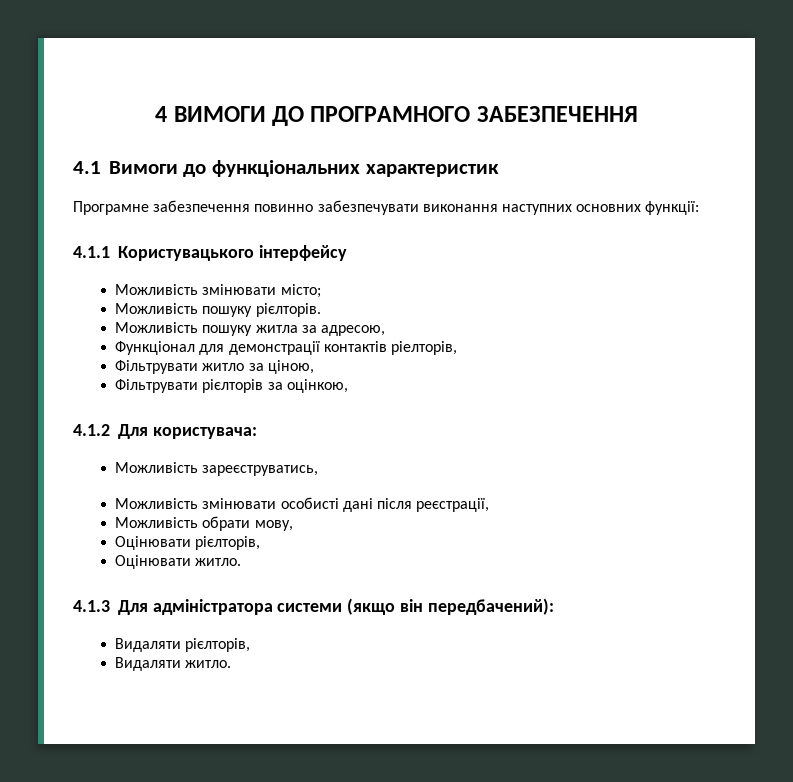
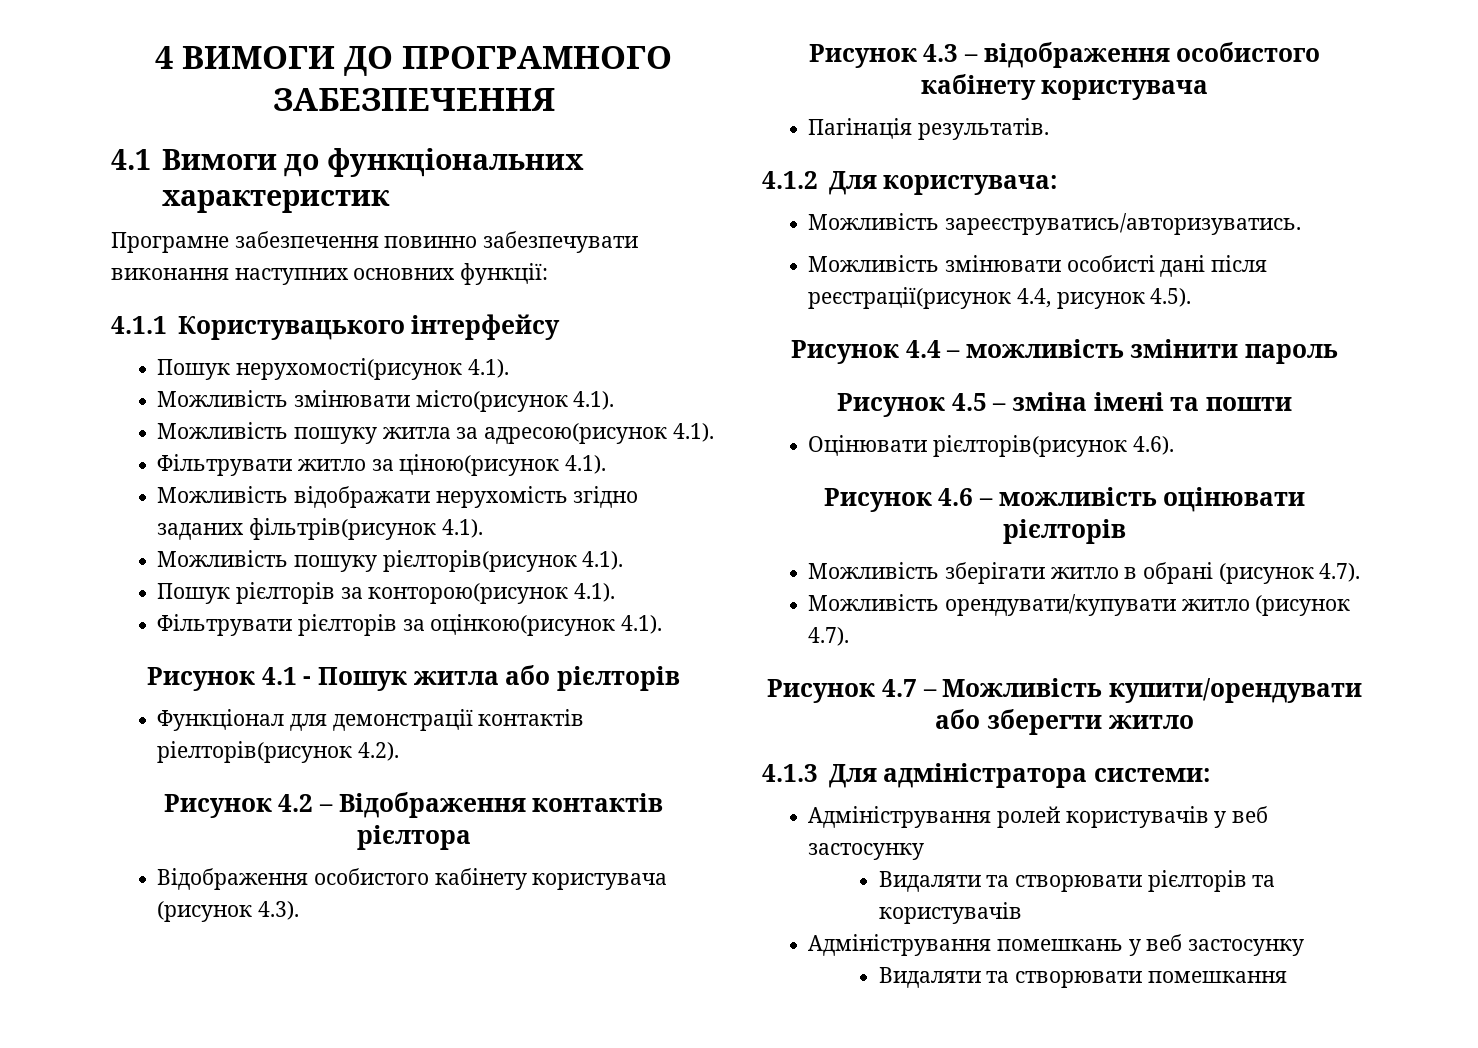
[115,284,321,298] [115,303,321,317] // Можливість змінювати місто; // Можливість пошуку рієлторів. -> [157,358,509,380] [157,390,615,412] // Пошук нерухомості(рисунок 4.1). // Можливість змінювати місто(рисунок 4.1).
[321,325,386,336] [115,341,458,355] [115,360,314,374] [115,379,348,393] адресою, // Функціонал для демонстрації контактів ріелторів, // Фільтрувати житло за ціною, // Фільтрувати рієлторів за оцінкою, -> [484,423,714,444] [157,454,607,476] [157,486,639,508] [157,518,483,540] [157,550,624,572] [157,582,616,604] [157,614,663,636] [147,665,680,691] [157,709,585,731] [157,741,400,763] [163,792,664,818] [356,825,471,850] [157,868,668,890] [157,901,300,922] [808,42,1321,68] [920,74,1209,100] [808,118,1050,140] адресою(рисунок 4.1). // Фільтрувати житло за ціною(рисунок 4.1). // Можливість відображати нерухомість згідно заданих фільтрів(рисунок 4.1). // Можливість пошуку рієлторів(рисунок 4.1). // Пошук рієлторів за конторою(рисунок 4.1). // Фільтрувати рієлторів за оцінкою(рисунок 4.1). // Рисунок 4.1 - Пошук житла або рієлторів // Функціонал для демонстрації контактів ріелторів(рисунок 4.2). // Рисунок 4.2 – Відображення контактів рієлтора // Відображення особистого кабінету користувача (рисунок 4.3). // Рисунок 4.3 – відображення особистого кабінету користувача // Пагінація результатів.
[202,465,319,476] зареєструватись, -> [945,213,1302,235] зареєструватись/авторизуватись.
[416,498,490,512] [115,516,293,531] [115,536,261,550] [115,555,242,569] [73,598,555,615] [115,638,251,652] [115,657,232,671] реєстрації, // Можливість обрати мову, // Оцінювати рієлторів, // Оцінювати житло. // 4.1.3 Для адміністратора системи (якщо він передбачений): // Видаляти рієлторів, // Видаляти житло. -> [808,287,1192,309] [790,339,1339,364] [837,392,1292,417] [808,435,1174,457] [823,487,1306,512] [1003,519,1126,544] [808,562,1361,584] [808,594,1351,616] [808,627,850,646] [767,678,1362,703] [935,709,1194,735] [762,763,1210,788] [808,806,1269,828] [808,843,925,860] [878,870,1276,892] [878,902,1022,924] [808,934,1305,956] [878,967,1287,988] реєстрації(рисунок 4.4, рисунок 4.5). // Рисунок 4.4 – можливість змінити пароль // Рисунок 4.5 – зміна імені та пошти // Оцінювати рієлторів(рисунок 4.6). // Рисунок 4.6 – можливість оцінювати рієлторів // Можливість зберігати житло в обрані (рисунок 4.7). // Можливість орендувати/купувати житло (рисунок 4.7). // Рисунок 4.7 – Можливість купити/орендувати або зберегти житло // 4.1.3 Для адміністратора системи: // Адміністрування ролей користувачів у веб застосунку // Видаляти та створювати рієлторів та користувачів // Адміністрування помешкань у веб застосунку // Видаляти та створювати помешкання

